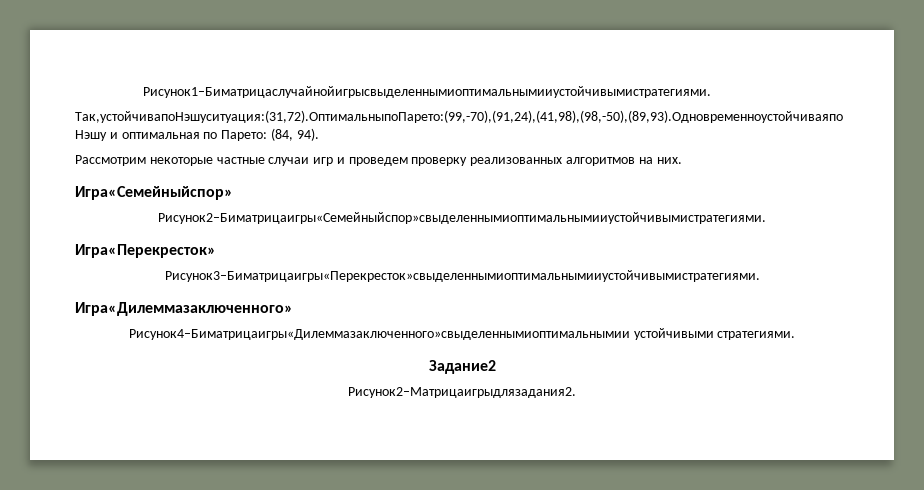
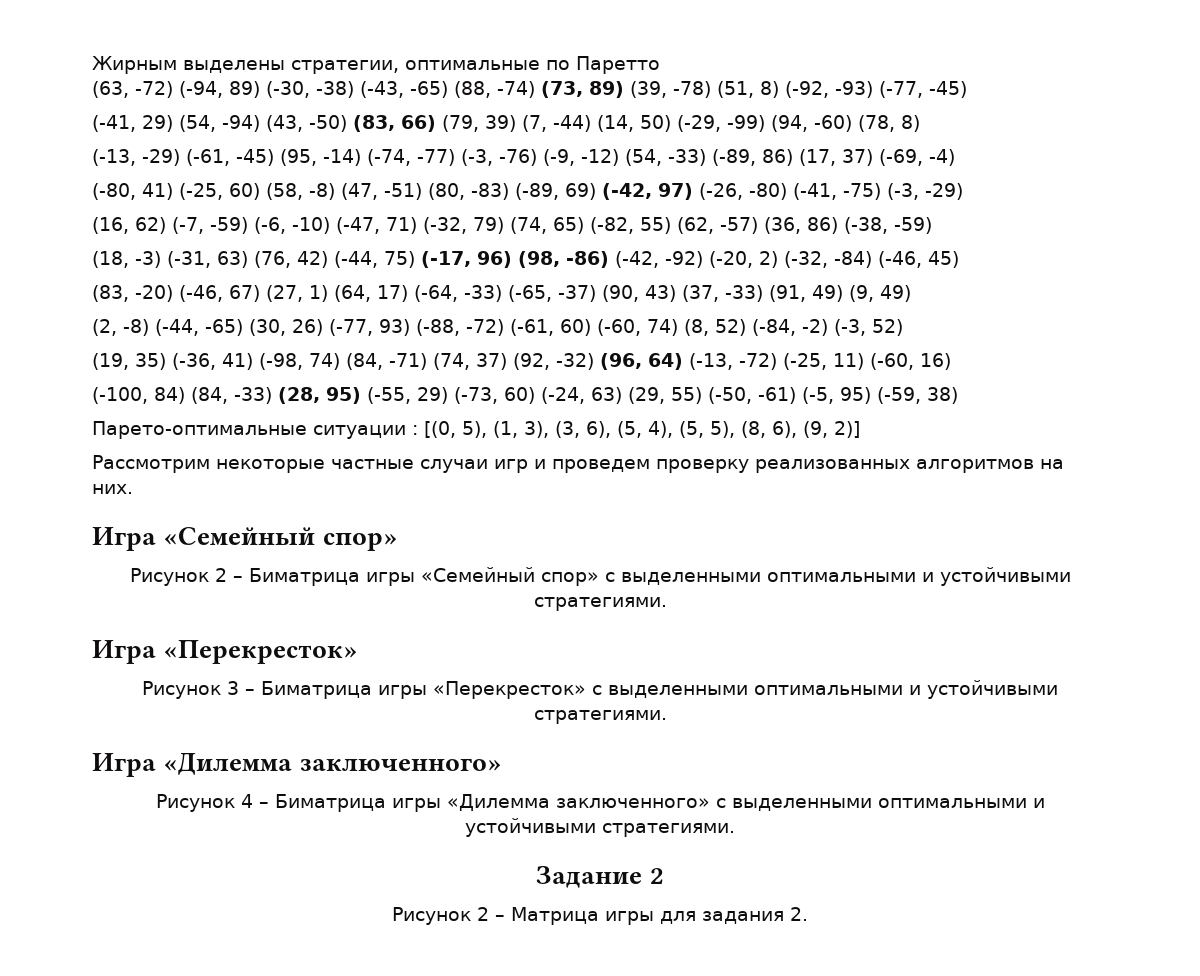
[143,86,712,98] [75,110,843,123] [75,128,319,141] Рисунок1–Биматрицаслучайнойигрысвыделеннымиоптимальнымииустойчивымистратегиями. // Так,устойчивапоНэшуситуация:(31,72).ОптимальныпоПарето:(99,-70),(91,24),(41,98),(98,-50),(89,93).Одновременноустойчиваяпо Нэшу и оптимальная по Парето: (84, 94). -> [92,56,660,74] [92,81,967,98] [92,115,920,132] [92,149,955,166] [92,183,963,200] [92,217,932,234] [92,251,959,268] [92,285,911,302] [92,319,903,336] [92,353,951,370] [92,387,958,404] [92,421,860,439] Жирным выделены стратегии, оптимальные по Паретто // (63, -72) (-94, 89) (-30, -38) (-43, -65) (88, -74) (73, 89) (39, -78) (51, 8) (-92, -93) (-77, -45) // (-41, 29) (54, -94) (43, -50) (83, 66) (79, 39) (7, -44) (14, 50) (-29, -99) (94, -60) (78, 8) // (-13, -29) (-61, -45) (95, -14) (-74, -77) (-3, -76) (-9, -12) (54, -33) (-89, 86) (17, 37) (-69, -4) // (-80, 41) (-25, 60) (58, -8) (47, -51) (80, -83) (-89, 69) (-42, 97) (-26, -80) (-41, -75) (-3, -29) // (16, 62) (-7, -59) (-6, -10) (-47, 71) (-32, 79) (74, 65) (-82, 55) (62, -57) (36, 86) (-38, -59) // (18, -3) (-31, 63) (76, 42) (-44, 75) (-17, 96) (98, -86) (-42, -92) (-20, 2) (-32, -84) (-46, 45) // (83, -20) (-46, 67) (27, 1) (64, 17) (-64, -33) (-65, -37) (90, 43) (37, -33) (91, 49) (9, 49) // (2, -8) (-44, -65) (30, 26) (-77, 93) (-88, -72) (-61, 60) (-60, 74) (8, 52) (-84, -2) (-3, 52) // (19, 35) (-36, 41) (-98, 74) (84, -71) (74, 37) (92, -32) (96, 64) (-13, -72) (-25, 11) (-60, 16) // (-100, 84) (84, -33) (28, 95) (-55, 29) (-73, 60) (-24, 63) (29, 55) (-50, -61) (-5, 95) (-59, 38) // Парето-оптимальные ситуации : [(0, 5), (1, 3), (3, 6), (5, 4), (5, 5), (8, 6), (9, 2)]
[75,186,233,200] [158,212,766,224] [75,244,216,258] [164,270,760,282] [75,302,293,316] [128,328,796,340] [428,360,496,374] [348,387,576,398] Игра«Семейныйспор» // Рисунок2–Биматрицаигры«Семейныйспор»свыделеннымиоптимальнымииустойчивымистратегиями. // Игра«Перекресток» // Рисунок3–Биматрицаигры«Перекресток»свыделеннымиоптимальнымииустойчивымистратегиями. // Игра«Дилеммазаключенного» // Рисунок4–Биматрицаигры«Дилеммазаключенного»свыделеннымиоптимальнымии устойчивыми стратегиями. // Задание2 // Рисунок2–Матрицаигрыдлязадания2. -> [92,527,398,551] [129,567,1071,586] [533,597,667,611] [92,640,359,664] [142,680,1058,699] [533,710,667,724] [92,753,502,777] [155,794,1045,812] [465,818,735,837] [536,866,664,888] [392,907,808,925] Игра «Семейный спор» // Рисунок 2 – Биматрица игры «Семейный спор» с выделенными оптимальными и устойчивыми стратегиями. // Игра «Перекресток» // Рисунок 3 – Биматрица игры «Перекресток» с выделенными оптимальными и устойчивыми стратегиями. // Игра «Дилемма заключенного» // Рисунок 4 – Биматрица игры «Дилемма заключенного» с выделенными оптимальными и устойчивыми стратегиями. // Задание 2 // Рисунок 2 – Матрица игры для задания 2.

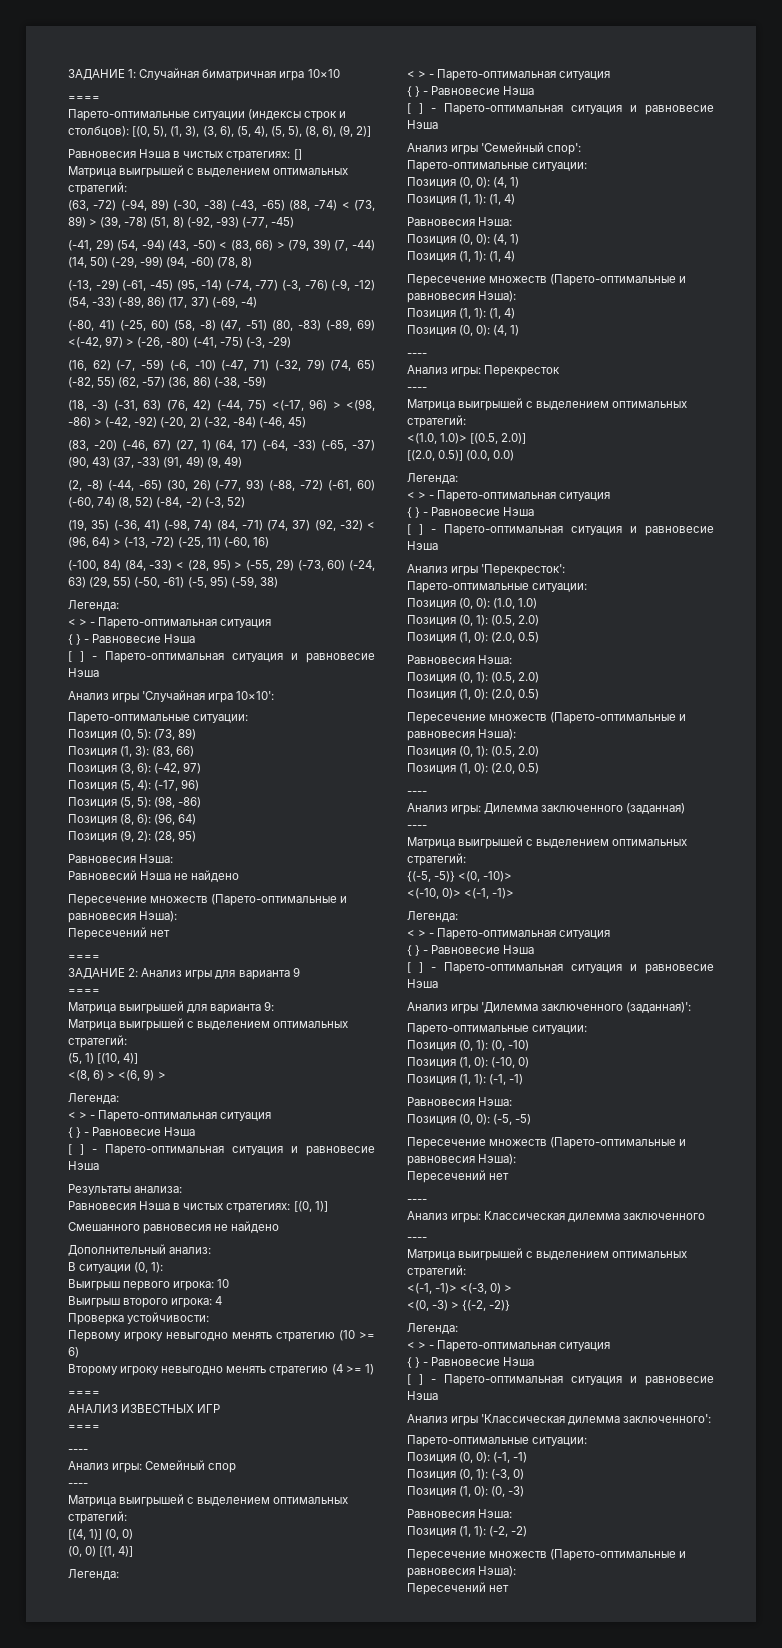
[92,56,660,74] Жирным выделены стратегии, оптимальные по Паретто -> [68,68,340,81] [68,96,100,101] [68,109,347,121] [68,125,372,137] [68,149,302,161] [68,165,349,178] [68,182,127,195] ЗАДАНИЕ 1: Случайная биматричная игра 10×10 // ==== // Парето-оптимальные ситуации (индексы строк и столбцов): [(0, 5), (1, 3), (3, 6), (5, 4), (5, 5), (8, 6), (9, 2)] // Равновесия Нэша в чистых стратегиях: [] // Матрица выигрышей с выделением оптимальных стратегий:
[541,81,624,98] (73, 89) -> [341,200,376,211] [68,216,98,228] < (73, 89) >
[353,115,436,132] (83, 66) -> [219,240,285,251] < (83, 66) >
[602,183,693,200] (-42, 97) -> [68,336,135,348] <(-42, 97) >
[421,251,609,268] (-17, 96) (98, -86) -> [271,399,375,411] [68,417,103,428] <(-17, 96) > <(98, -86) >
[600,353,683,370] (96, 64) -> [367,522,375,529] [68,536,122,548] < (96, 64) >
[278,387,361,404] (28, 95) -> [176,559,243,571] < (28, 95) >
[92,421,860,439] [92,455,1064,473] [92,484,133,494] [92,527,398,551] [129,567,1071,586] [533,597,667,611] [92,640,359,664] [142,680,1058,699] [533,710,667,724] [92,753,502,777] [155,794,1045,812] [465,818,735,837] [536,866,664,888] [392,907,808,925] Парето-оптимальные ситуации : [(0, 5), (1, 3), (3, 6), (5, 4), (5, 5), (8, 6), (9, 2)] // Рассмотрим некоторые частные случаи игр и проведем проверку реализованных алгоритмов на них. // Игра «Семейный спор» // Рисунок 2 – Биматрица игры «Семейный спор» с выделенными оптимальными и устойчивыми стратегиями. // Игра «Перекресток» // Рисунок 3 – Биматрица игры «Перекресток» с выделенными оптимальными и устойчивыми стратегиями. // Игра «Дилемма заключенного» // Рисунок 4 – Биматрица игры «Дилемма заключенного» с выделенными оптимальными и устойчивыми стратегиями. // Задание 2 // Рисунок 2 – Матрица игры для задания 2. -> [68,600,119,611] [68,617,272,629] [68,634,196,645] [68,651,375,663] [68,668,99,677] [68,690,275,703] [68,712,249,724] [68,728,197,740] [68,746,195,757] [68,762,202,774] [68,779,200,791] [68,796,202,808] [68,813,197,825] [68,830,197,842] [68,854,174,863] [68,870,240,882] [68,894,348,906] [68,911,178,923] [68,927,171,940] [68,955,100,960] [68,967,300,980] [68,989,100,994] [68,1001,275,1014] [68,1018,349,1031] [68,1035,127,1048] [68,1053,139,1064] [68,1069,166,1081] [68,1093,119,1104] [68,1110,272,1122] [68,1127,196,1138] [68,1144,375,1156] [68,1161,99,1170] [68,1184,183,1195] [68,1201,328,1213] [68,1221,280,1234] [68,1244,212,1256] [68,1262,164,1273] [68,1279,230,1291] [68,1296,223,1308] [68,1312,210,1325] [68,1330,375,1342] [68,1347,79,1358] [68,1364,374,1376] [68,1391,100,1396] [68,1404,221,1413] [68,1425,100,1430] [68,1449,88,1453] [68,1460,237,1473] [68,1483,88,1487] [68,1494,349,1507] [68,1511,127,1524] [68,1529,134,1540] [68,1546,134,1557] [68,1569,119,1580] [407,69,611,81] [407,86,535,97] [407,103,714,115] [407,120,438,129] [407,142,582,155] [407,160,588,172] [407,177,520,188] [407,194,516,205] [407,217,513,226] [407,234,520,245] [407,251,516,262] [407,274,687,286] [407,291,517,303] [407,308,516,319] [407,325,520,336] [407,353,427,357] [407,365,561,377] [407,387,427,391] [407,398,688,411] [407,415,466,428] [407,433,527,444] [407,450,515,461] [407,473,458,484] [407,490,611,502] [407,507,535,518] [407,524,714,536] [407,541,438,550] [407,564,566,576] [407,581,588,593] [407,598,538,609] [407,615,540,626] [407,632,540,643] [407,655,513,664] [407,672,540,683] [407,689,540,700] [407,712,687,724] [407,729,517,741] [407,746,540,757] [407,763,540,774] [407,791,427,795] [407,803,686,815] [407,825,427,829] [407,836,688,849] [407,853,466,866] [407,871,513,882] [407,888,515,899] [407,911,458,922] [407,928,611,940] [407,945,535,956] [407,962,714,974] [407,979,438,988] [407,1002,692,1014] [407,1023,588,1035] [407,1040,530,1051] [407,1057,530,1068] [407,1074,524,1085] [407,1097,513,1106] [407,1114,532,1125] [407,1137,687,1149] [407,1154,517,1166] [407,1170,510,1183] [407,1199,427,1203] [407,1211,706,1223] [407,1237,427,1241] [407,1248,688,1261] [407,1265,466,1278] [407,1283,513,1294] [407,1300,511,1311] [407,1323,458,1334] [407,1340,611,1352] [407,1357,535,1368] [407,1374,714,1386] [407,1391,438,1400] [407,1414,712,1426] [407,1435,588,1447] [407,1452,528,1463] [407,1469,525,1480] [407,1486,525,1497] [407,1509,513,1518] [407,1526,528,1537] [407,1549,687,1561] [407,1566,517,1578] [407,1582,510,1595] Легенда: // < > - Парето-оптимальная ситуация // { } - Равновесие Нэша // [ ] - Парето-оптимальная ситуация и равновесие Нэша // Анализ игры 'Случайная игра 10×10': // Парето-оптимальные ситуации: // Позиция (0, 5): (73, 89) // Позиция (1, 3): (83, 66) // Позиция (3, 6): (-42, 97) // Позиция (5, 4): (-17, 96) // Позиция (5, 5): (98, -86) // Позиция (8, 6): (96, 64) // Позиция (9, 2): (28, 95) // Равновесия Нэша: // Равновесий Нэша не найдено // Пересечение множеств (Парето-оптимальные и равновесия Нэша): // Пересечений нет // ==== // ЗАДАНИЕ 2: Анализ игры для варианта 9 // ==== // Матрица выигрышей для варианта 9: // Матрица выигрышей с выделением оптимальных стратегий: // (5, 1) [(10, 4)] // <(8, 6) > <(6, 9) > // Легенда: // < > - Парето-оптимальная ситуация // { } - Равновесие Нэша // [ ] - Парето-оптимальная ситуация и равновесие Нэша // Результаты анализа: // Равновесия Нэша в чистых стратегиях: [(0, 1)] // Смешанного равновесия не найдено // Дополнительный анализ: // В ситуации (0, 1): // Выигрыш первого игрока: 10 // Выигрыш второго игрока: 4 // Проверка устойчивости: // Первому игроку невыгодно менять стратегию (10 >= 6) // Второму игроку невыгодно менять стратегию (4 >= 1) // ==== // АНАЛИЗ ИЗВЕСТНЫХ ИГР // ==== // ---- // Анализ игры: Семейный спор // ---- // Матрица выигрышей с выделением оптимальных стратегий: // [(4, 1)] (0, 0) // (0, 0) [(1, 4)] // Легенда: // < > - Парето-оптимальная ситуация // { } - Равновесие Нэша // [ ] - Парето-оптимальная ситуация и равновесие Нэша // Анализ игры 'Семейный спор': // Парето-оптимальные ситуации: // Позиция (0, 0): (4, 1) // Позиция (1, 1): (1, 4) // Равновесия Нэша: // Позиция (0, 0): (4, 1) // Позиция (1, 1): (1, 4) // Пересечение множеств (Парето-оптимальные и равновесия Нэша): // Позиция (1, 1): (1, 4) // Позиция (0, 0): (4, 1) // ---- // Анализ игры: Перекресток // ---- // Матрица выигрышей с выделением оптимальных стратегий: // <(1.0, 1.0)> [(0.5, 2.0)] // [(2.0, 0.5)] (0.0, 0.0) // Легенда: // < > - Парето-оптимальная ситуация // { } - Равновесие Нэша // [ ] - Парето-оптимальная ситуация и равновесие Нэша // Анализ игры 'Перекресток': // Парето-оптимальные ситуации: // Позиция (0, 0): (1.0, 1.0) // Позиция (0, 1): (0.5, 2.0) // Позиция (1, 0): (2.0, 0.5) // Равновесия Нэша: // Позиция (0, 1): (0.5, 2.0) // Позиция (1, 0): (2.0, 0.5) // Пересечение множеств (Парето-оптимальные и равновесия Нэша): // Позиция (0, 1): (0.5, 2.0) // Позиция (1, 0): (2.0, 0.5) // ---- // Анализ игры: Дилемма заключенного (заданная) // ---- // Матрица выигрышей с выделением оптимальных стратегий: // {(-5, -5)} <(0, -10)> // <(-10, 0)> <(-1, -1)> // Легенда: // < > - Парето-оптимальная ситуация // { } - Равновесие Нэша // [ ] - Парето-оптимальная ситуация и равновесие Нэша // Анализ игры 'Дилемма заключенного (заданная)': // Парето-оптимальные ситуации: // Позиция (0, 1): (0, -10) // Позиция (1, 0): (-10, 0) // Позиция (1, 1): (-1, -1) // Равновесия Нэша: // Позиция (0, 0): (-5, -5) // Пересечение множеств (Парето-оптимальные и равновесия Нэша): // Пересечений нет // ---- // Анализ игры: Классическая дилемма заключенного // ---- // Матрица выигрышей с выделением оптимальных стратегий: // <(-1, -1)> <(-3, 0) > // <(0, -3) > {(-2, -2)} // Легенда: // < > - Парето-оптимальная ситуация // { } - Равновесие Нэша // [ ] - Парето-оптимальная ситуация и равновесие Нэша // Анализ игры 'Классическая дилемма заключенного': // Парето-оптимальные ситуации: // Позиция (0, 0): (-1, -1) // Позиция (0, 1): (-3, 0) // Позиция (1, 0): (0, -3) // Равновесия Нэша: // Позиция (1, 1): (-2, -2) // Пересечение множеств (Парето-оптимальные и равновесия Нэша): // Пересечений нет

